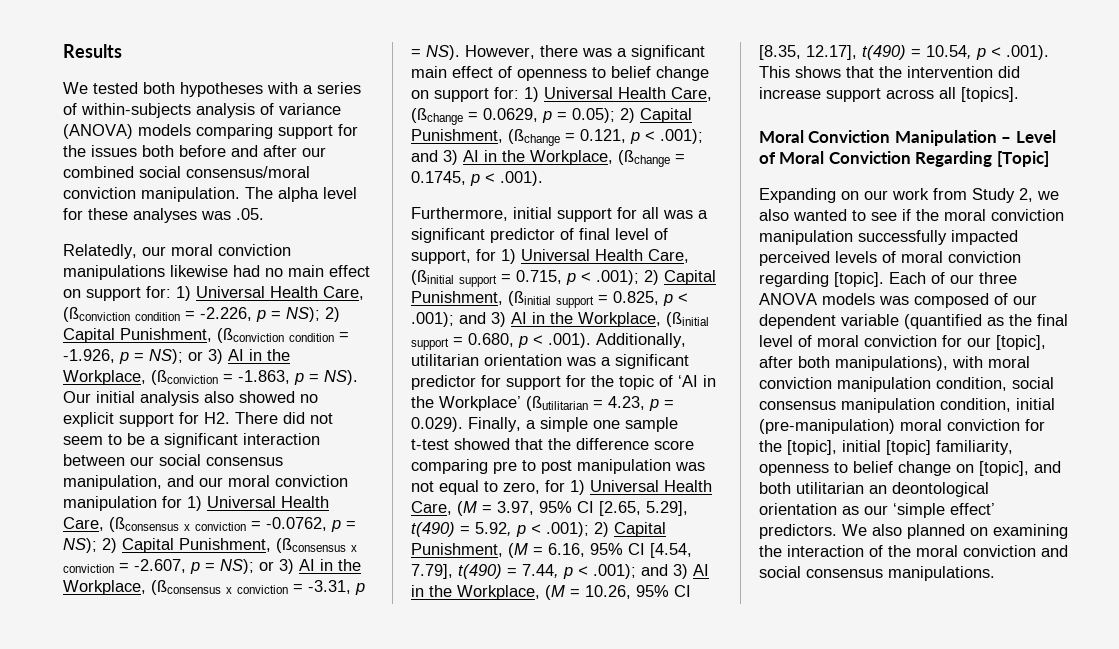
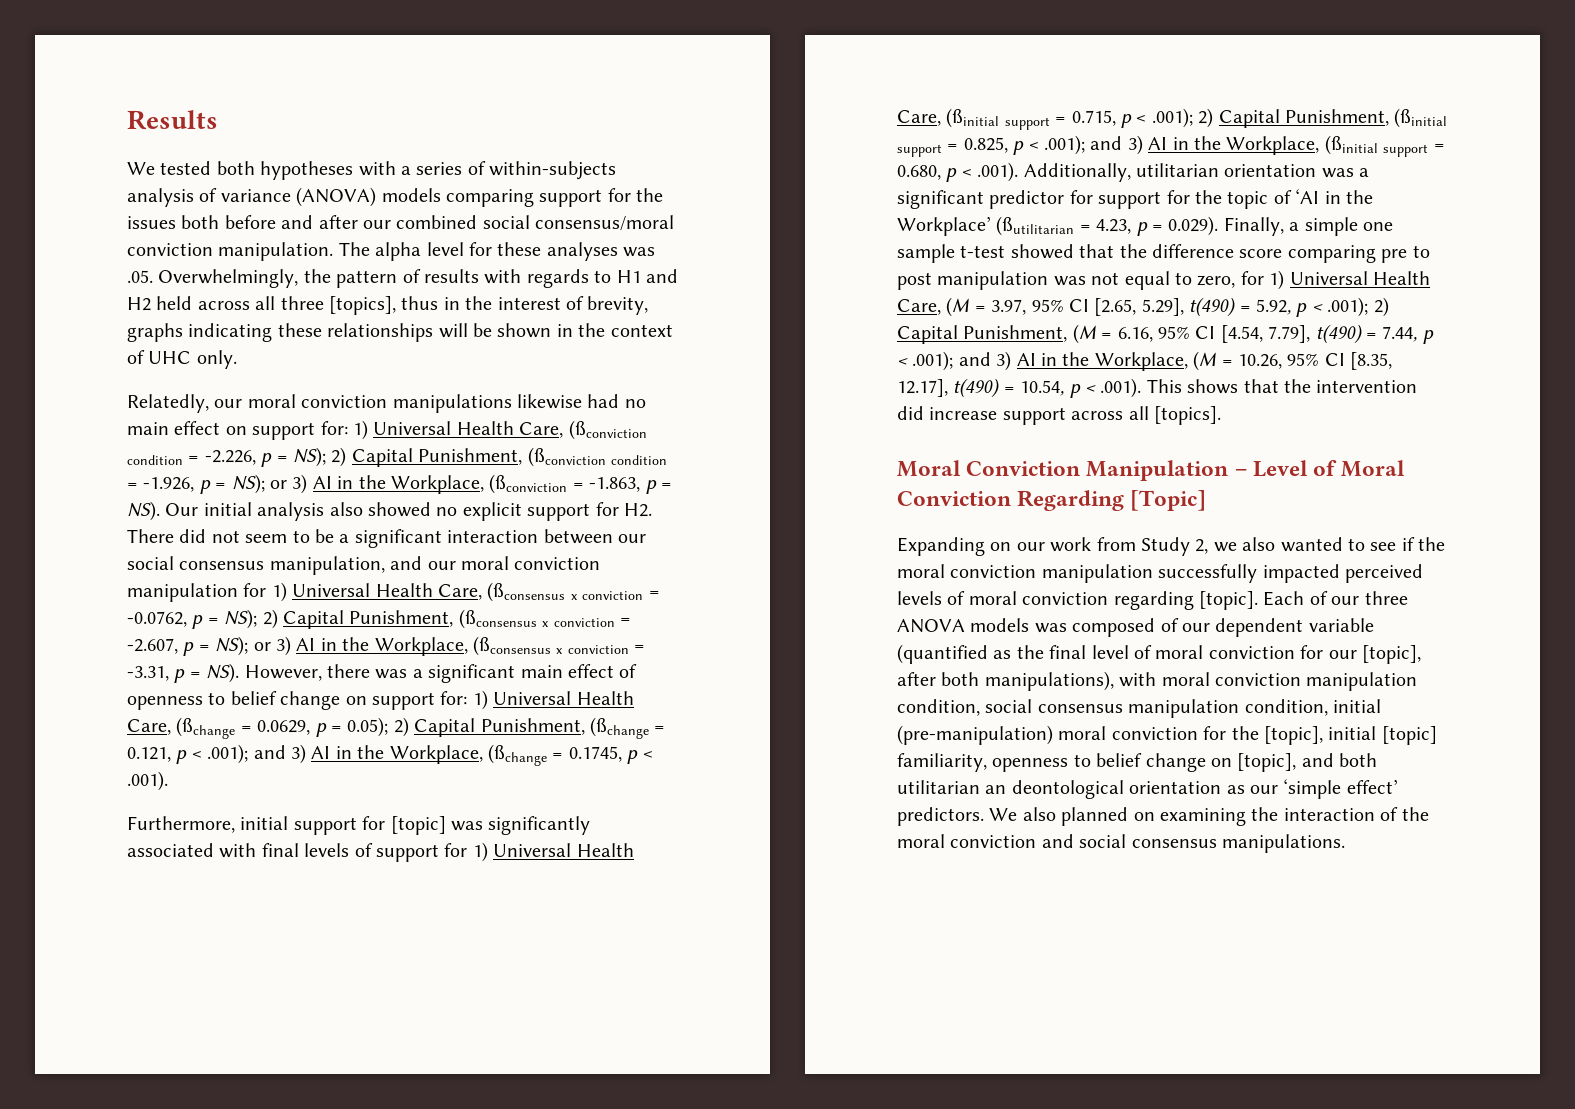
(264, 214) none -> [158,269,678,288] [127,296,649,315] [127,323,673,342] [127,350,237,369] Overwhelmingly, the pattern of results with regards to H1 and H2 held across all three [topics], thus in the interest of brevity, graphs indicating these relationships will be shown in the context of UHC only.
[642,207,708,219] [411,228,668,243] [411,250,471,264] all was a significant predictor of final level of support, -> [390,816,591,835] [127,843,439,862] [topic] was significantly associated with final levels of support

